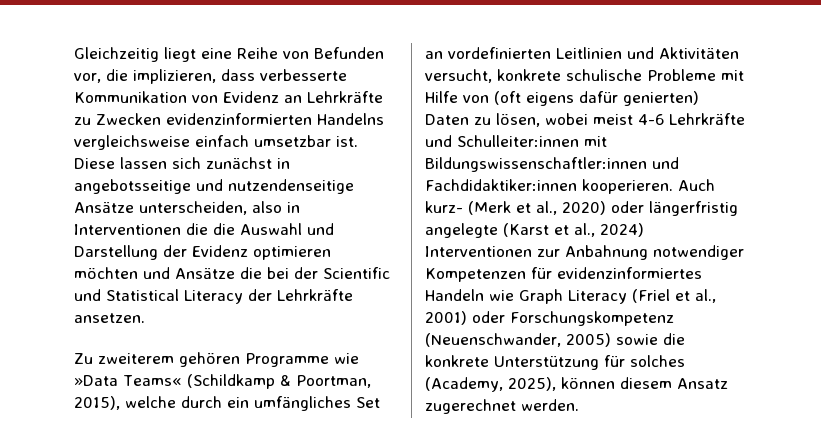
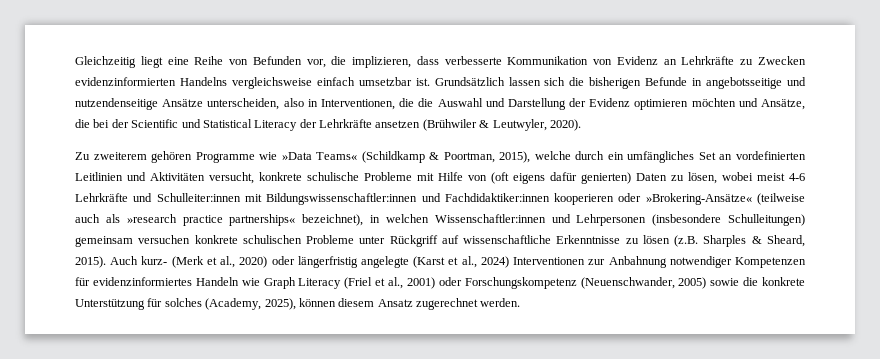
[74,158,115,169] Diese -> [434,77,505,86] Grundsätzlich
[206,157,272,169] zunächst -> [569,77,688,89] die bisherigen Befunde
[74,224,181,235] Interventionen -> [320,99,395,110] Interventionen,
[175,268,235,279] Ansätze -> [761,99,805,110] Ansätze,
[74,313,145,323] ansetzen. -> [375,119,581,131] ansetzen (Brühwiler & Leutwyler, 2020).
[582,179,673,194] kooperieren. -> [554,193,805,205] [75,214,805,226] [75,235,805,247] [75,256,106,268] kooperieren oder »Brokering-Ansätze« (teilweise auch als »research practice partnerships« bezeichnet), in welchen Wissenschaftler:innen und Lehrpersonen (insbesondere Schulleitungen) gemeinsam versuchen konkrete schulischen Probleme unter Rückgriff auf wissenschaftliche Erkenntnisse zu lösen (z.B. Sharples & Sheard, 2015).

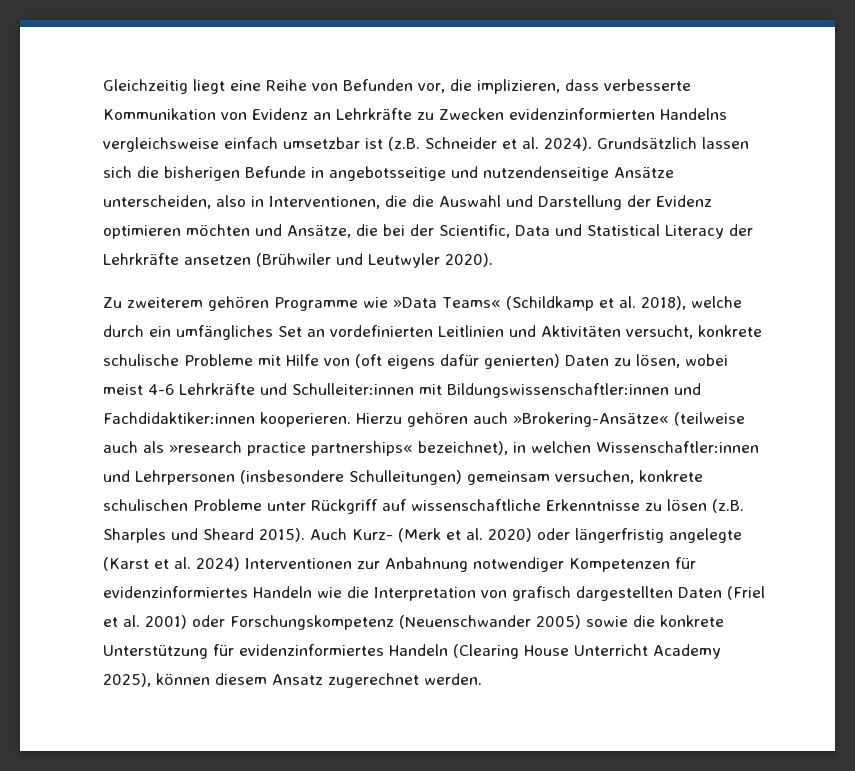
[415,78,430,86] ist. -> [365,137,592,151] ist (z.B. Schneider et al. 2024).
[131,119,179,128] Scientific -> [439,224,550,238] Scientific, Data
[479,119,547,131] & Leutwyler, -> [336,253,440,268] und Leutwyler
[429,151,531,163] & Poortman, 2015), -> [598,296,686,310] et al. 2018),
[554,193,642,205] kooperieren oder -> [260,412,508,427] kooperieren. Hierzu gehören auch
[138,235,191,244] versuchen -> [555,470,634,484] versuchen,
[751,235,805,247] & Sheard, -> [171,528,254,540] und Sheard
[141,256,168,265] kurz- -> [352,529,393,540] Kurz-
[220,256,236,268] al., -> [466,528,483,540] al.
[461,256,477,268] al., -> [174,557,191,569] al.
[263,277,342,289] Graph Literacy -> [347,586,722,601] die Interpretation von grafisch dargestellten Daten
[388,277,403,289] al., -> [123,615,140,627] al.
[580,277,675,289] (Neuenschwander, -> [399,615,531,629] (Neuenschwander
[164,298,262,310] solches (Academy, -> [239,644,721,659] evidenzinformiertes Handeln (Clearing House Unterricht Academy

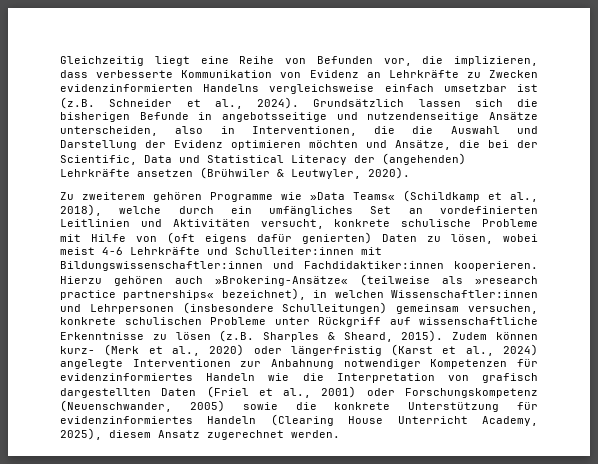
[522,137,539,149] al. -> [214,99,243,109] al.,
(753, 230) none -> [382,153,466,165] (angehenden)
[336,253,440,268] und Leutwyler -> [277,169,361,179] & Leutwyler,
[618,296,636,308] al. -> [510,192,538,202] al.,
[103,441,138,453] auch -> (430, 280) none
[171,528,393,542] und Sheard 2015). Auch Kurz- -> [327,330,538,342] [60,346,95,354] & Sheard, 2015). Zudem können kurz-
[466,528,483,540] al. -> [171,346,200,356] al.,
[669,528,742,543] angelegte -> (382, 351) none
[174,557,240,571] al. 2024) -> [465,344,538,356] [60,359,123,369] al., 2024) angelegte
[123,615,140,627] al. -> [283,388,312,398] al.,
[399,615,531,629] (Neuenschwander -> [60,400,172,412] (Neuenschwander,
[653,644,721,659] [103,673,210,687] Academy 2025), können -> [481,416,538,426] [60,428,102,440] Academy, 2025),

